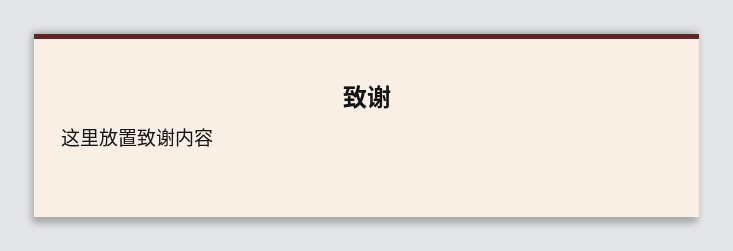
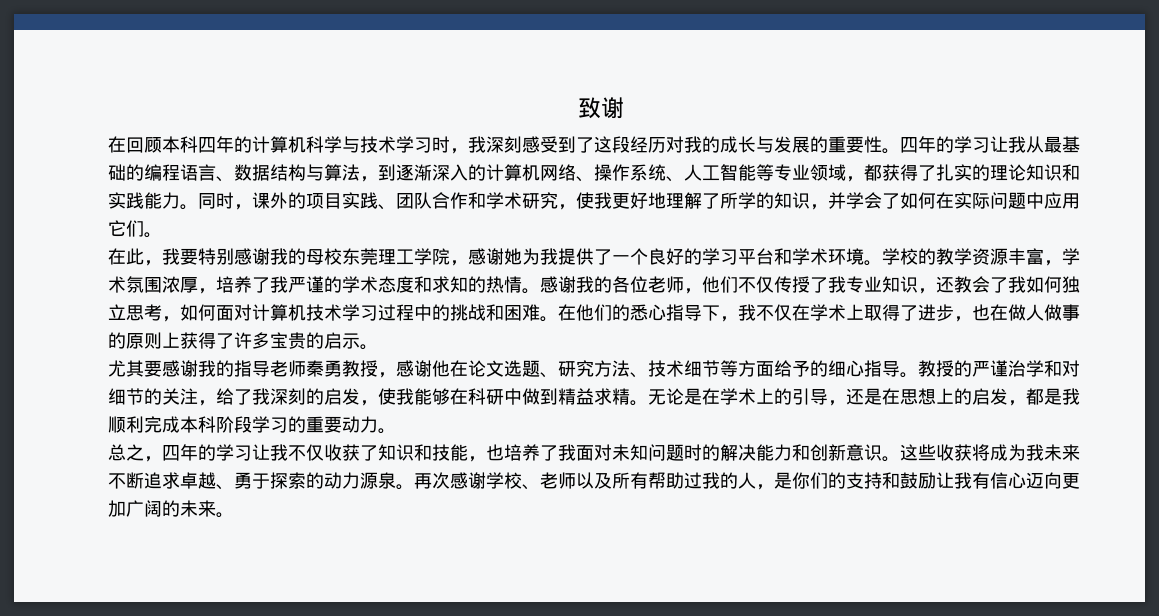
[61,128,213,147] 这里放置致谢内容 -> [108,136,1080,154] [108,164,1080,182] [108,192,1080,210] [108,220,162,238] [108,248,1080,266] [108,276,1080,294] [108,304,1080,322] [108,332,378,350] [108,360,1080,378] [108,388,1080,406] [108,416,396,434] [108,444,1080,462] [108,472,1080,490] [108,500,234,518] 在回顾本科四年的计算机科学与技术学习时，我深刻感受到了这段经历对我的成长与发展的重要性。四年的学习让我从最基础的编程语言、数据结构与算法，到逐渐深入的计算机网络、操作系统、人工智能等专业领域，都获得了扎实的理论知识和实践能力。同时，课外的项目实践、团队合作和学术研究，使我更好地理解了所学的知识，并学会了如何在实际问题中应用它们。 // 在此，我要特别感谢我的母校东莞理工学院，感谢她为我提供了一个良好的学习平台和学术环境。学校的教学资源丰富，学术氛围浓厚，培养了我严谨的学术态度和求知的热情。感谢我的各位老师，他们不仅传授了我专业知识，还教会了我如何独立思考，如何面对计算机技术学习过程中的挑战和困难。在他们的悉心指导下，我不仅在学术上取得了进步，也在做人做事的原则上获得了许多宝贵的启示。 // 尤其要感谢我的指导老师秦勇教授，感谢他在论文选题、研究方法、技术细节等方面给予的细心指导。教授的严谨治学和对细节的关注，给了我深刻的启发，使我能够在科研中做到精益求精。无论是在学术上的引导，还是在思想上的启发，都是我顺利完成本科阶段学习的重要动力。 // 总之，四年的学习让我不仅收获了知识和技能，也培养了我面对未知问题时的解决能力和创新意识。这些收获将成为我未来不断追求卓越、勇于探索的动力源泉。再次感谢学校、老师以及所有帮助过我的人，是你们的支持和鼓励让我有信心迈向更加广阔的未来。

